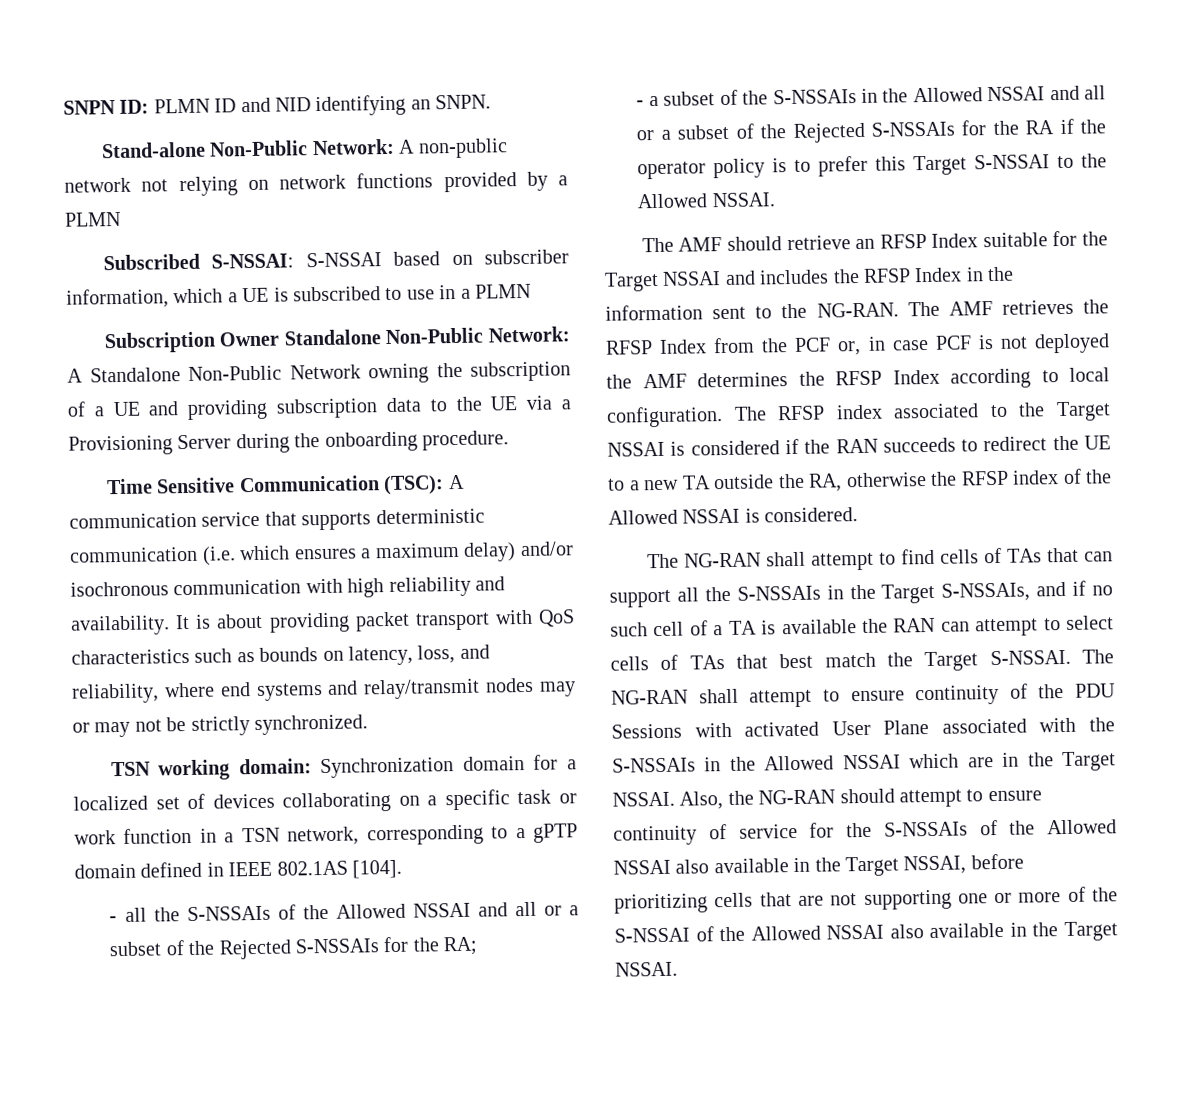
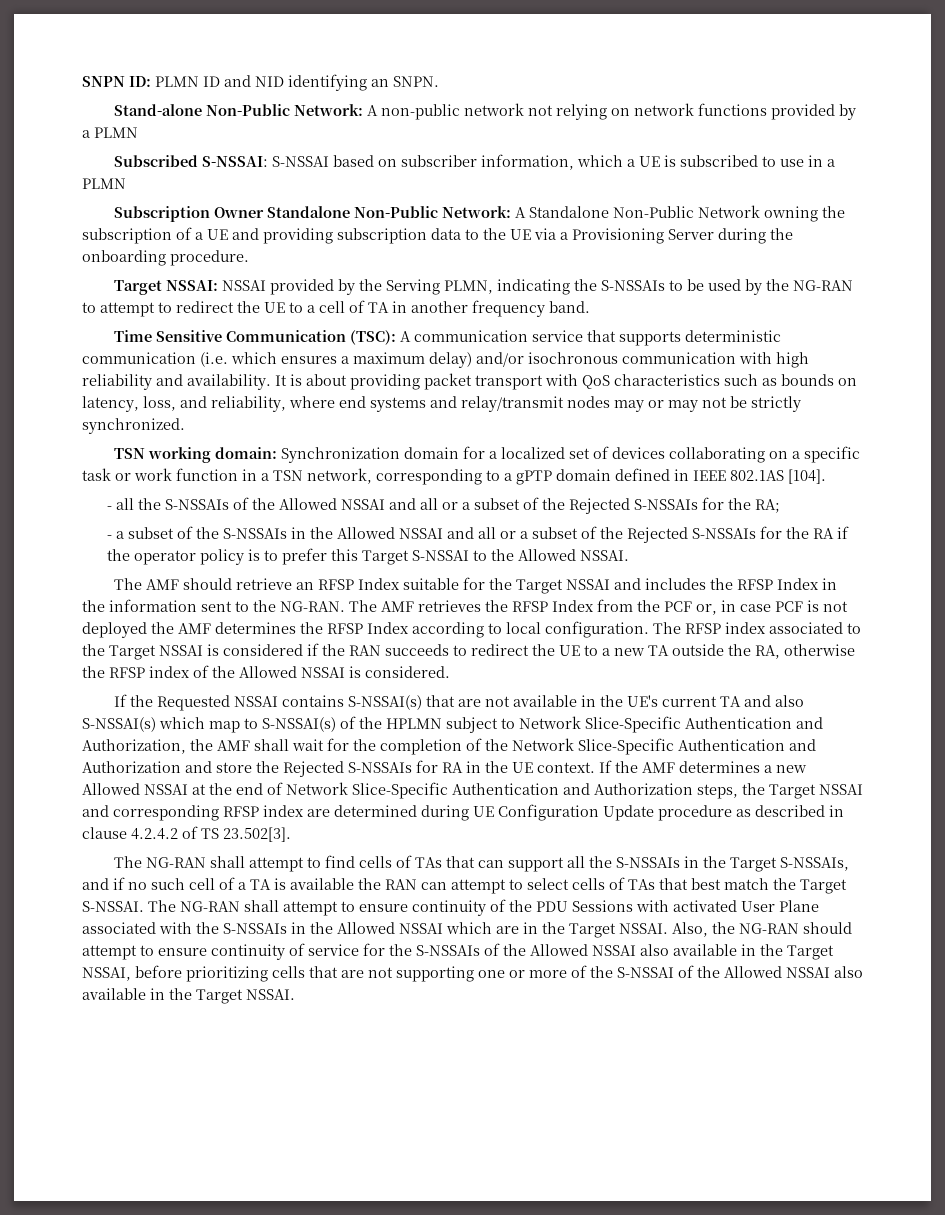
(509, 440) none -> [113,279,853,295] [82,300,590,317] // Target NSSAI: NSSAI provided by the Serving PLMN, indicating the S-NSSAIs to be used by the NG-RAN to attempt to redirect the UE to a cell of TA in another frequency band.
(859, 515) none -> [113,694,804,711] [82,716,823,733] [82,738,816,755] [82,760,807,777] [82,782,863,799] [82,804,844,821] [82,826,291,842] // If the Requested NSSAI contains S-NSSAI(s) that are not available in the UE's current TA and also S-NSSAI(s) which map to S-NSSAI(s) of the HPLMN subject to Network Slice-Specific Authentication and Authorization, the AMF shall wait for the completion of the Network Slice-Specific Authentication and Authorization and store the Rejected S-NSSAIs for RA in the UE context. If the AMF determines a new Allowed NSSAI at the end of Network Slice-Specific Authentication and Authorization steps, the Target NSSAI and corresponding RFSP index are determined during UE Configuration Update procedure as described in clause 4.2.4.2 of TS 23.502[3].

